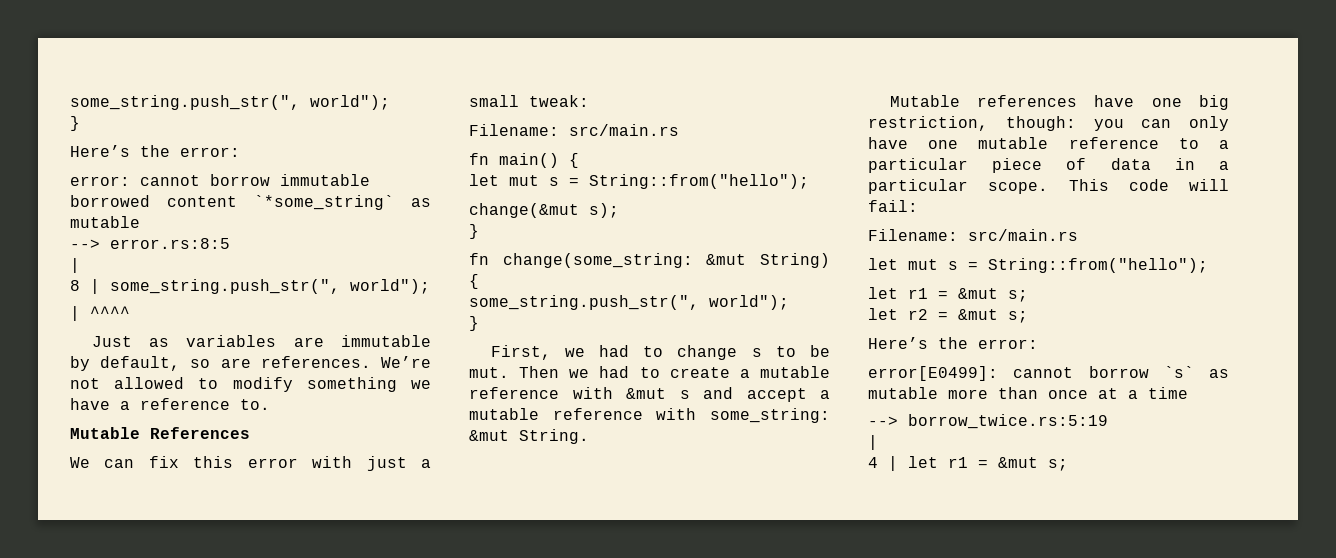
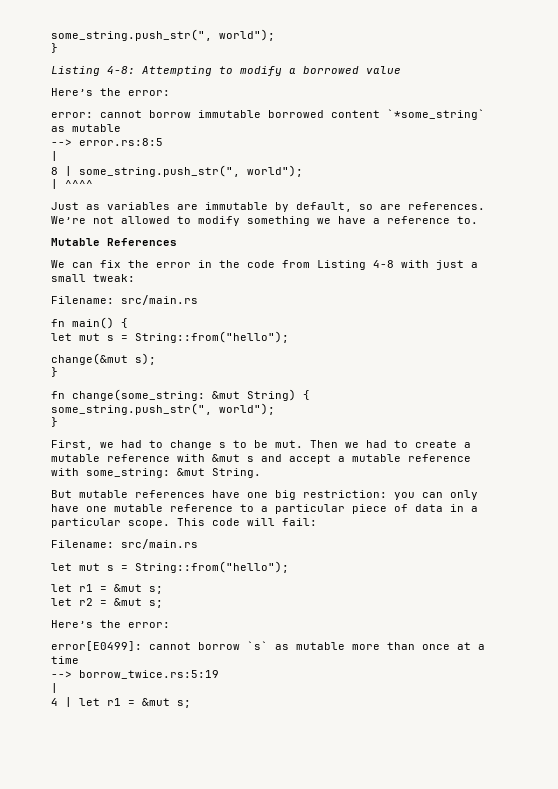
[70,95,390,110] [70,116,80,131] some_string.push_str(", world"); // } -> [51,29,275,41] [51,43,58,53] [51,66,401,76] some_string.push_str(", world"); // } // Listing 4-8: Attempting to modify a borrowed value
[193,456,298,468] this error -> [128,260,394,270] the error in the code from Listing 4-8
[889,95,960,107] Mutable -> [51,490,128,498] But mutable
[868,116,1076,131] restriction, though: -> [303,490,387,498] restriction:

